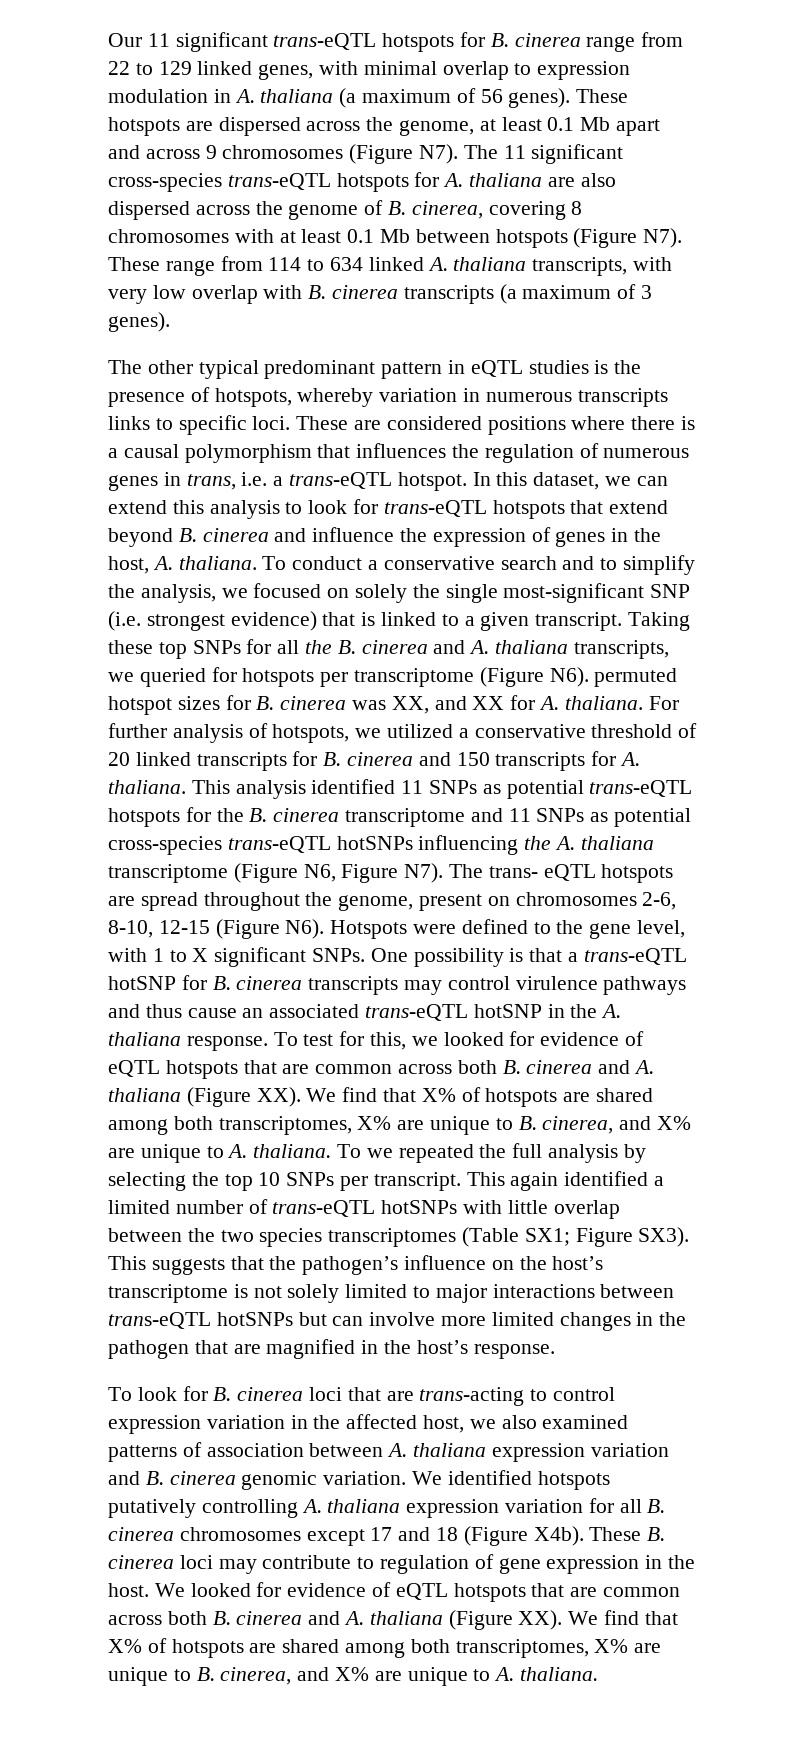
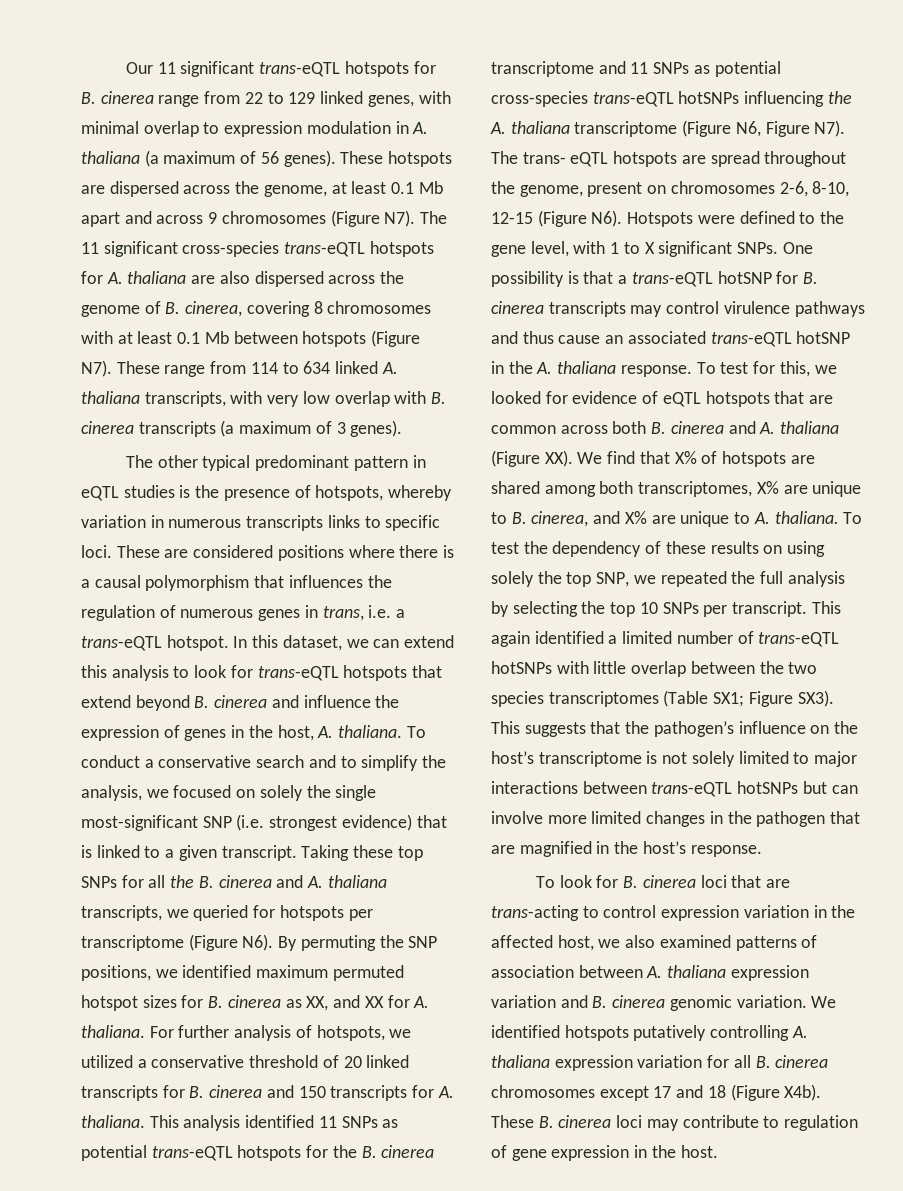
(589, 677) none -> [278,935,438,951] [81,965,329,981] By permuting the SNP positions, we identified maximum
[352,700,387,710] was -> [285,999,302,1008] as
(362, 1151) none -> [491,541,826,557] [491,571,630,587] test the dependency of these results on using solely the top SNP,
[154,1582,681,1602] [108,1610,678,1630] [108,1638,662,1658] [108,1667,599,1686] We looked for evidence of eQTL hotspots that are common across both B. cinerea and A. thaliana (Figure XX). We find that X% of hotspots are shared among both transcriptomes, X% are unique to B. cinerea, and X% are unique to A. thaliana. -> (718, 1151) none

